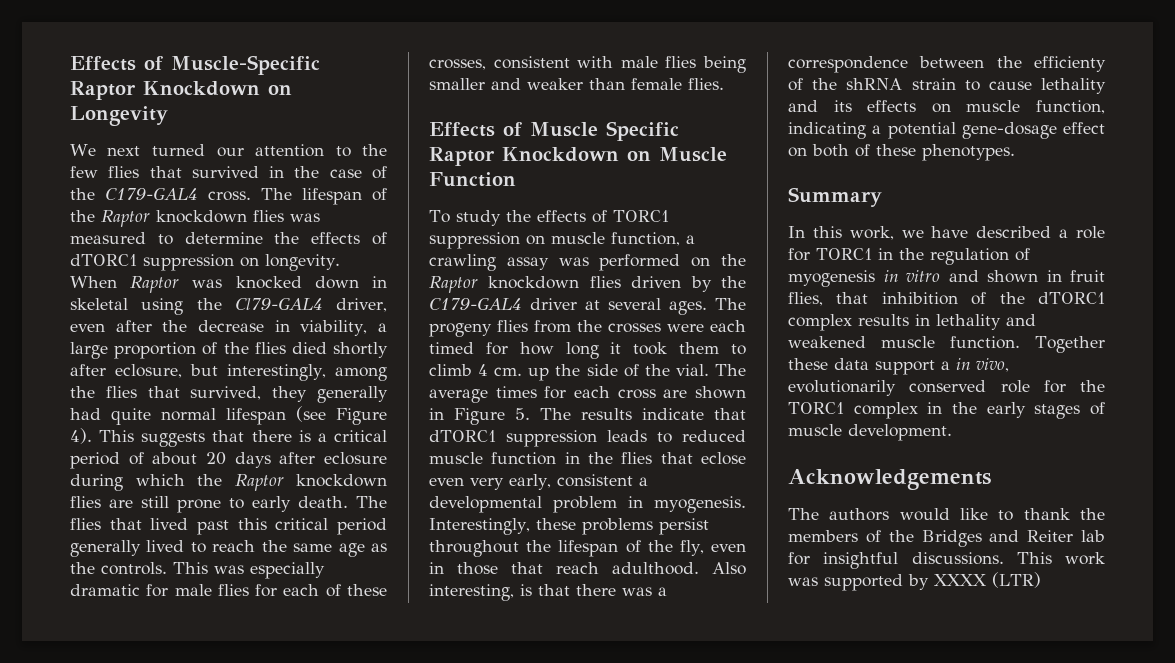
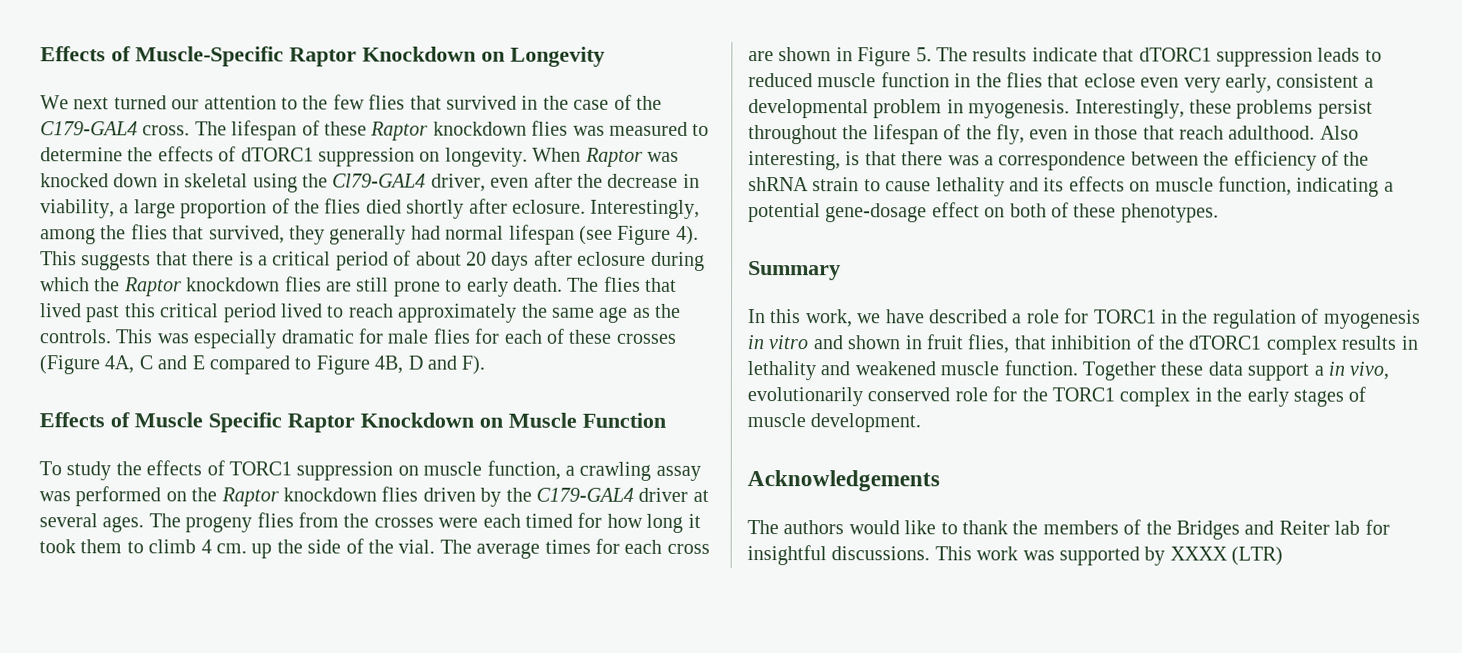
[70,210,95,222] the -> [324,121,367,136] these
[115,364,327,381] eclosure, but interestingly, -> [511,199,701,219] eclosure. Interestingly,
[111,408,151,425] quite -> (441, 232) none
[70,540,141,557] generally -> (277, 313) none
(256, 546) none -> [398,303,518,323] approximately
[429,56,746,73] [429,78,724,90] crosses, consistent with male flies being smaller and weaker than female flies. -> [615,333,676,344] [39,355,486,375] crosses (Figure 4A, C and E compared to Figure 4B, D and F).
[1034,56,1106,72] efficienty -> [1233,150,1317,171] efficiency

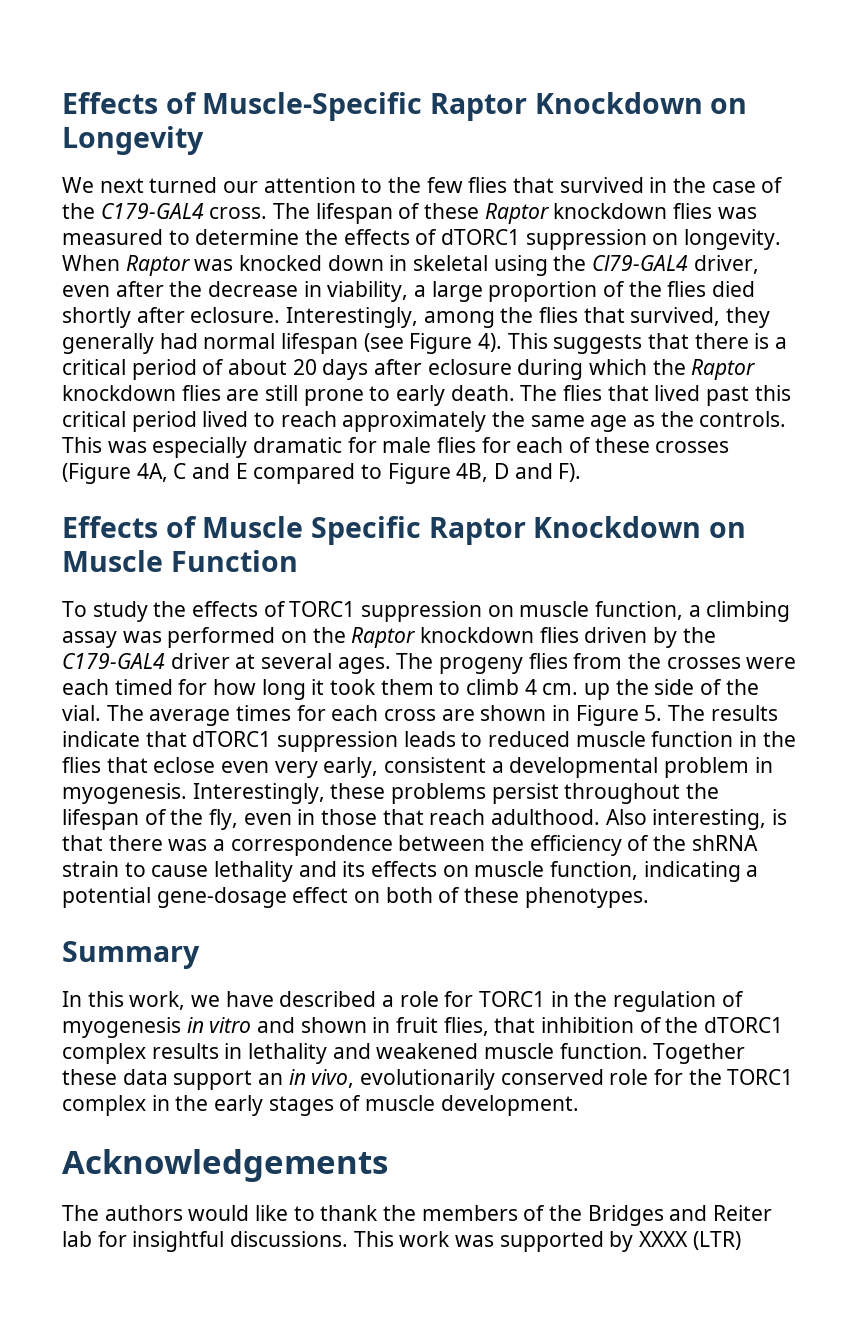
[579,461,652,481] crawling -> [706,601,791,622] climbing
[1313,365,1324,376] a -> [258,1073,284,1085] an

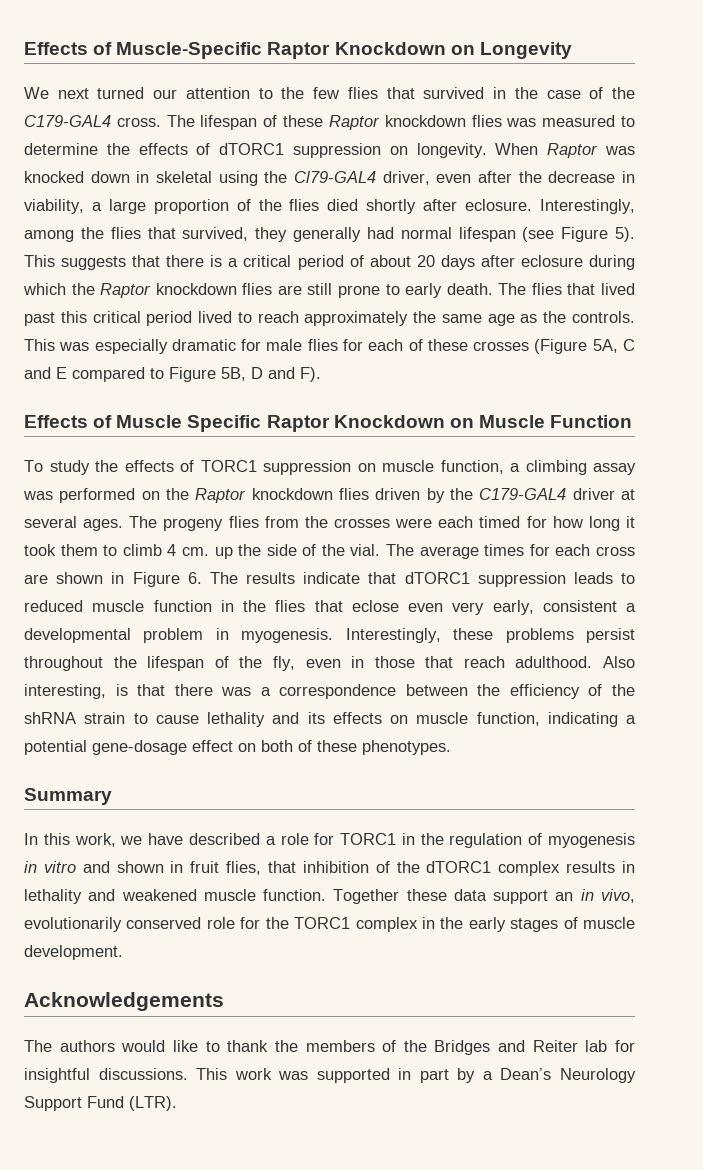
[478,333,503,352] 4). -> [615,227,635,242] 5).
[136,463,168,482] 4A, -> [592,339,618,353] 5A,
[456,463,489,482] 4B, -> [221,367,246,381] 5B,
[644,705,663,721] 5. -> [187,572,202,584] 6.
[609,1231,741,1252] by XXXX (LTR) -> [398,1068,636,1083] [24,1096,177,1111] in part by a Dean’s Neurology Support Fund (LTR).

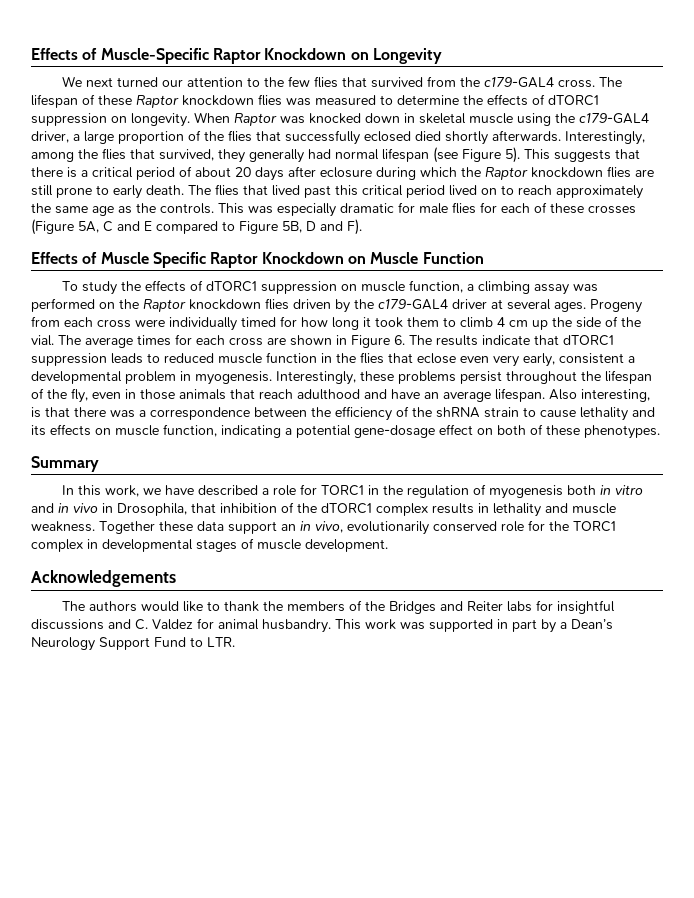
[493,87,636,99] [24,115,111,127] in the case of the C179-GAL4 -> [426,76,554,88] from the c179-GAL4
(212, 177) none -> [469,113,513,124] muscle
[294,171,635,185] [24,199,84,214] Cl79-GAL4 driver, even after the decrease in viability, -> [579,113,649,124] [31,131,69,143] c179-GAL4 driver,
[327,199,533,214] died shortly after eclosure. -> [256,130,561,145] that successfully eclosed died shortly afterwards.
(233, 317) none -> [481,188,497,195] on
[200,460,257,472] TORC1 -> [205,281,257,292] dTORC1
[479,488,567,500] C179-GAL4 -> [378,299,448,310] c179-GAL4
[129,516,474,531] The progeny flies from the crosses were each -> [590,299,642,313] [31,316,237,331] Progeny from each cross were individually
[181,547,209,556] cm. -> [509,320,528,327] cm
(415, 662) none -> [179,389,226,400] animals
[515,656,593,668] adulthood. -> [297,388,545,402] adulthood and have an average lifespan.
(635, 840) none -> [566,485,596,495] both
[116,861,262,875] shown in fruit flies, -> [58,503,187,516] in vivo in Drosophila,
[121,889,327,901] weakened muscle function. -> [572,503,616,514] [31,521,95,532] muscle weakness.
[440,917,506,932] the early -> [102,539,193,552] developmental
[585,1040,608,1052] lab -> [506,601,532,612] labs
[98,1068,188,1080] discussions. -> [31,618,331,633] discussions and C. Valdez for animal husbandry.
[129,1096,177,1111] (LTR). -> [190,637,235,647] to LTR.

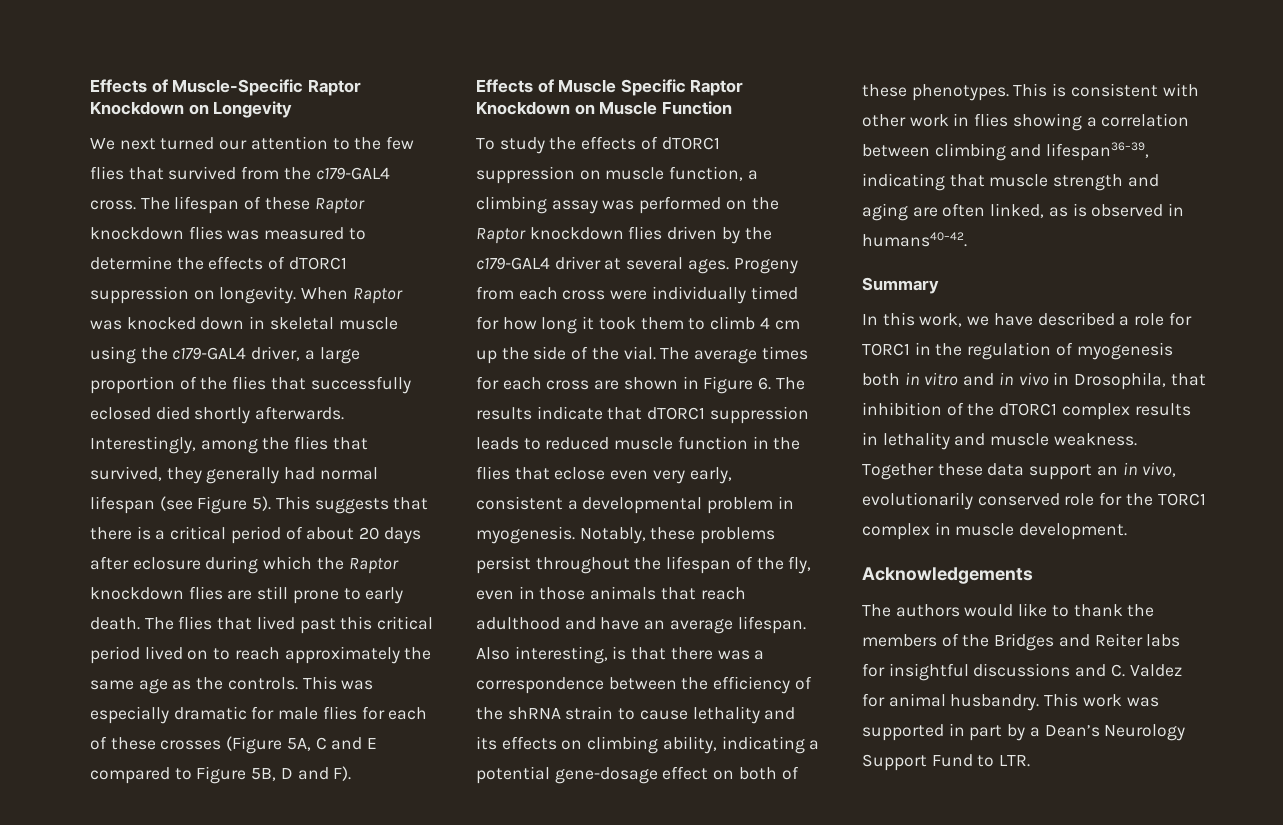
[276,371,356,385] Interestingly, -> [579,527,646,544] Notably,
[115,424,217,437] muscle function, -> [587,736,717,754] climbing ability,
(660, 432) none -> [1013,83,1199,97] [862,113,1190,131] [862,142,1150,161] [862,173,1159,191] [862,203,1185,221] [862,232,967,247] This is consistent with other work in flies showing a correlation between climbing and lifespan36–39, indicating that muscle strength and aging are often linked, as is observed in humans40–42.
[102,538,254,552] developmental stages of -> (951, 528) none

